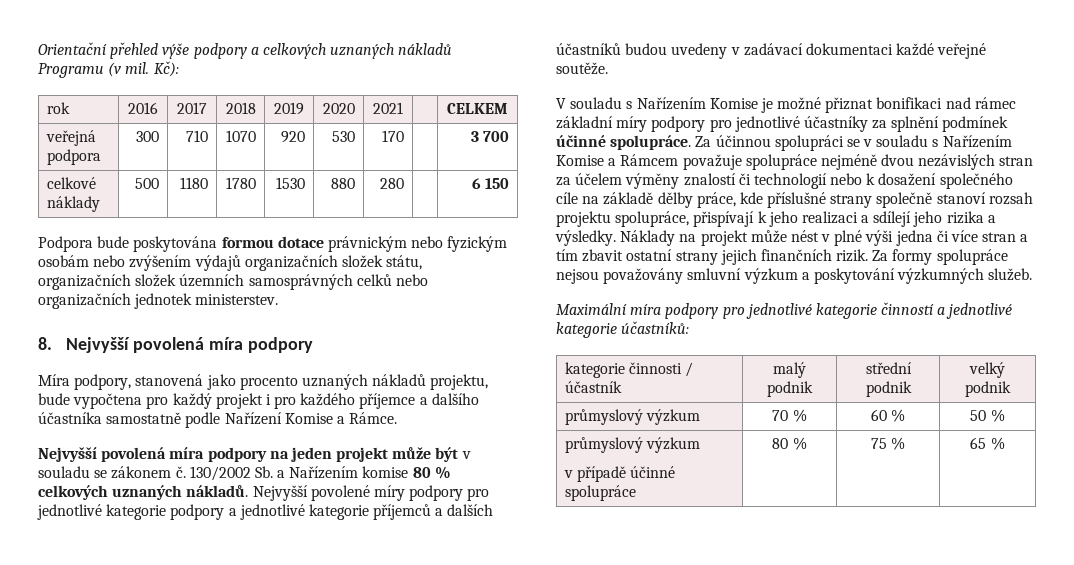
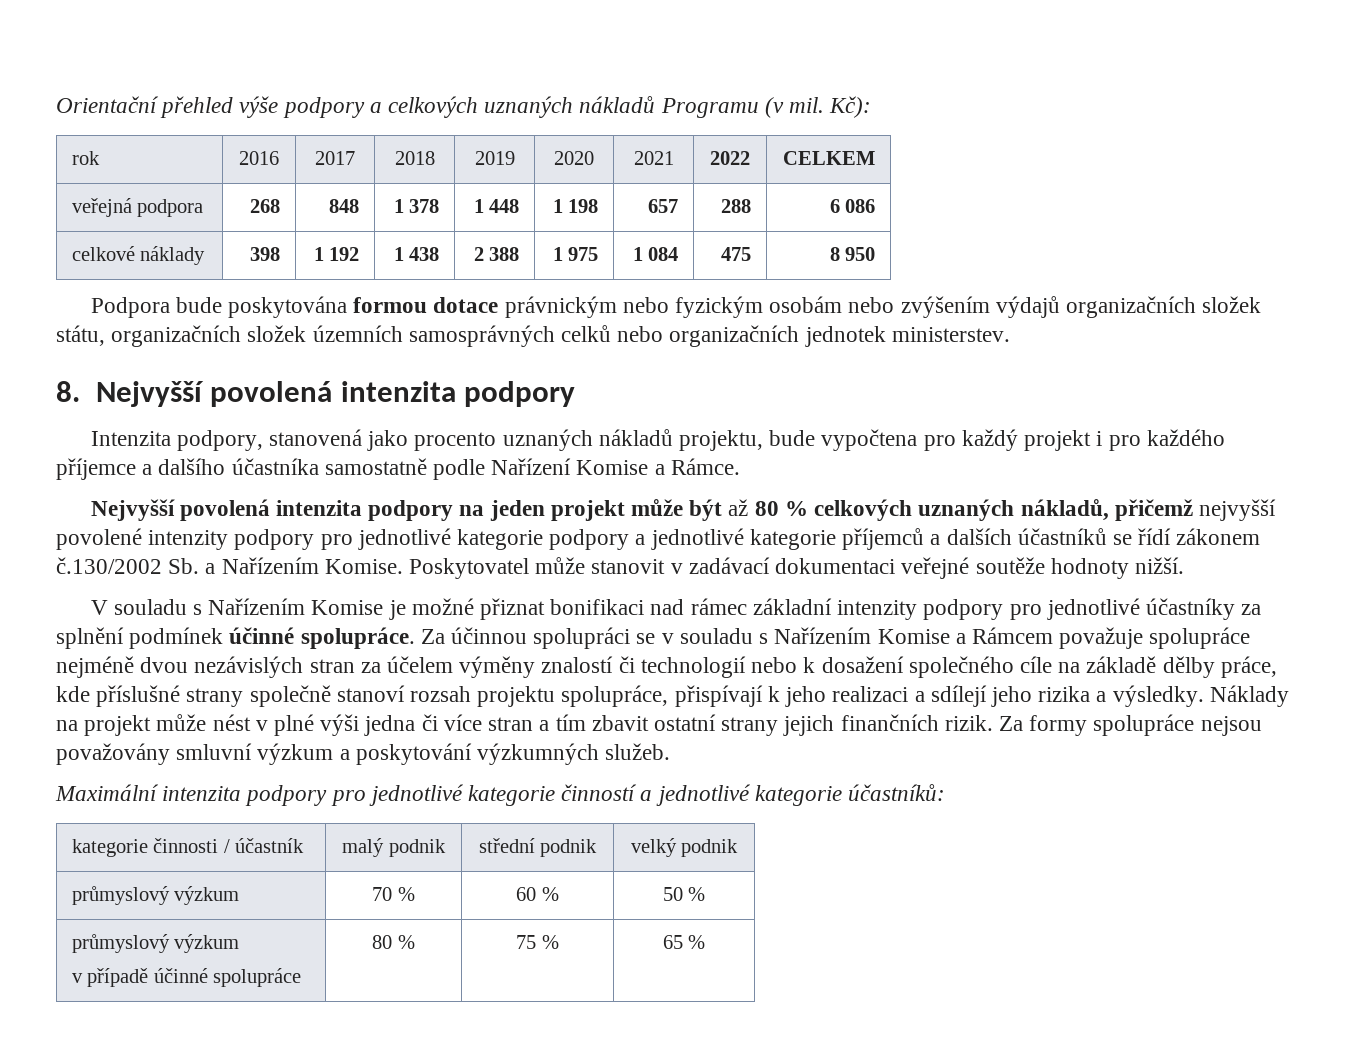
(403, 108) none -> [710,151,750,165] 2022
[136,131,160,142] [186,130,209,142] [226,130,257,142] [281,131,306,143] [332,131,356,142] [382,130,405,142] [471,131,510,142] [46,177,96,189] [46,196,100,212] [135,178,160,189] [180,177,209,189] [226,177,257,189] [276,177,306,189] [331,178,356,189] [380,178,405,189] [472,178,510,189] 300 | 710 | 1070 | 920 | 530 | 170 | | 3 700 // celkové náklady | 500 | 1180 | 1780 | 1530 | 880 | 280 | | 6 150 -> [250,199,281,213] [329,199,360,213] [393,199,440,213] [473,199,520,213] [552,199,599,213] [648,199,679,213] [721,199,752,213] [829,199,876,213] [71,246,206,265] [250,247,281,261] [313,247,360,261] [393,247,440,261] [473,247,520,261] [552,247,599,261] [632,247,679,261] [721,247,752,261] [829,247,876,261] 268 | 848 | 1 378 | 1 448 | 1 198 | 657 | 288 | 6 086 // celkové náklady | 398 | 1 192 | 1 438 | 2 388 | 1 975 | 1 084 | 475 | 8 950
[209,337,244,350] míra -> [340,381,456,402] intenzita
[38,374,70,386] Míra -> [90,431,171,446] Intenzita
[169,447,205,459] míra -> [275,500,362,516] intenzita
[461,451,471,459] [38,466,451,481] [38,485,405,501] v souladu se zákonem č. 130/2002 Sb. a Nařízením komise 80 % celkových uznaných nákladů. Nejvyšší povolené míry -> [728,499,1276,521] [56,528,229,550] až 80 % celkových uznaných nákladů, přičemž nejvyšší povolené intenzity
[625,43,987,59] [556,62,608,75] budou uvedeny v zadávací dokumentaci každé veřejné soutěže. -> [1112,528,1261,545] [56,557,1184,579] se řídí zákonem č.130/2002 Sb. a Nařízením Komise. Poskytovatel může stanovit v zadávací dokumentaci veřejné soutěže hodnoty nižší.
[616,116,648,132] míry -> [837,600,918,620] intenzity
[630,304,662,315] míra -> [162,786,242,801] intenzita

